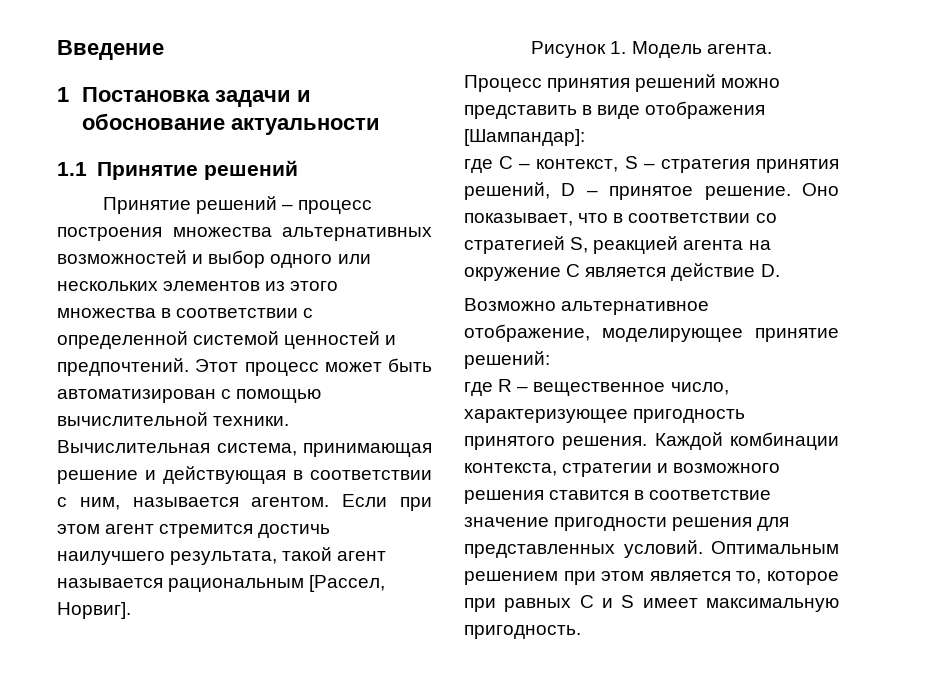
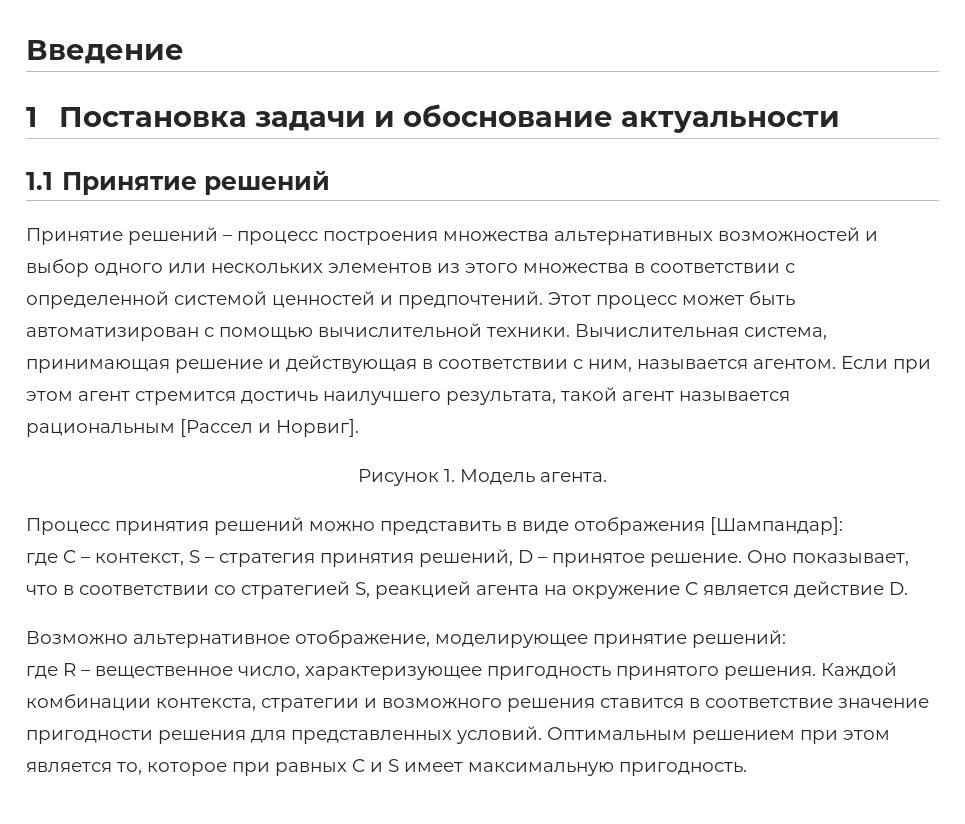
[309,575,386,592] [Рассел, -> [180,419,271,437] [Рассел и

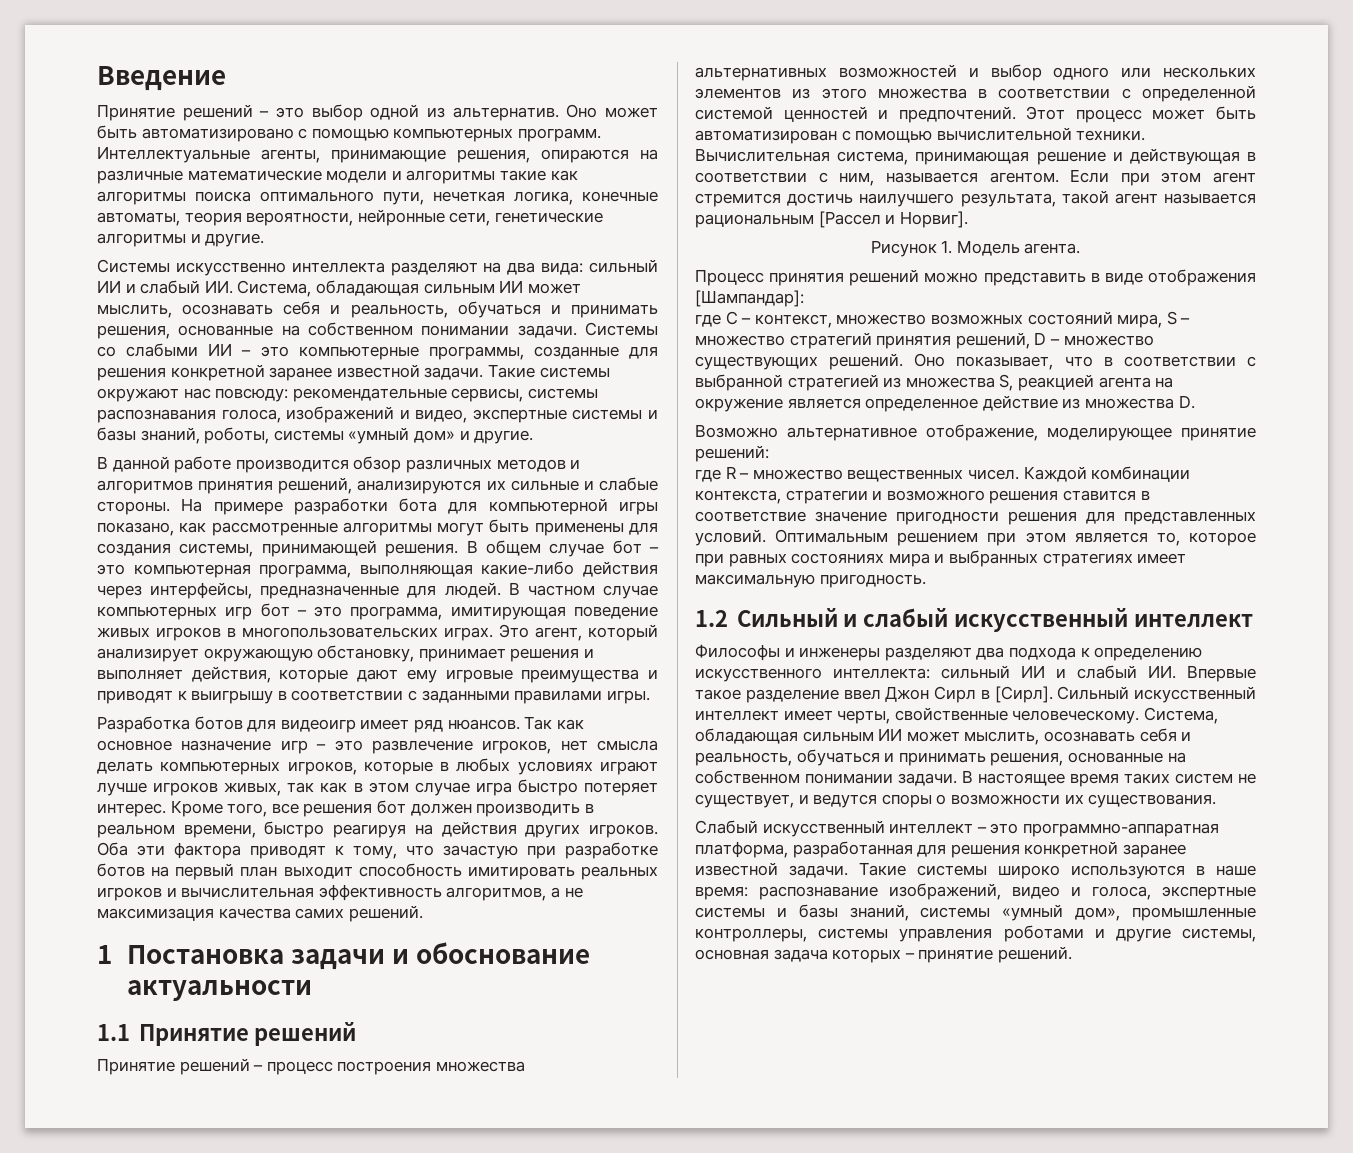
(184, 52) none -> [97,104,658,121] [97,125,601,142] [97,146,658,163] [97,170,578,184] [97,191,658,205] [97,209,603,226] [97,233,265,247] [97,259,658,276] [97,280,581,297] [97,301,658,318] [97,322,658,339] [97,343,658,360] [97,364,610,381] [97,388,598,402] [97,406,658,423] [97,427,534,444] [97,456,581,473] [97,477,659,494] [97,498,658,515] [97,519,659,536] [97,540,659,557] [97,561,658,578] [97,582,659,599] [97,603,658,620] [97,624,658,641] [97,645,594,662] [97,666,658,683] [97,690,650,704] [97,716,584,733] [97,740,658,754] [97,758,658,775] [97,779,659,796] [97,800,594,817] [97,821,658,838] [97,842,658,859] [97,863,658,880] [97,884,583,901] [97,905,423,922] // Принятие решений – это выбор одной из альтернатив. Оно может быть автоматизировано с помощью компьютерных программ. Интеллектуальные агенты, принимающие решения, опираются на различные математические модели и алгоритмы такие как алгоритмы поиска оптимального пути, нечеткая логика, конечные автоматы, теория вероятности, нейронные сети, генетические алгоритмы и другие. // Системы искусственно интеллекта разделяют на два вида: сильный ИИ и слабый ИИ. Система, обладающая сильным ИИ может мыслить, осознавать себя и реальность, обучаться и принимать решения, основанные на собственном понимании задачи. Системы со слабыми ИИ – это компьютерные программы, созданные для решения конкретной заранее известной задачи. Такие системы окружают нас повсюду: рекомендательные сервисы, системы распознавания голоса, изображений и видео, экспертные системы и базы знаний, роботы, системы «умный дом» и другие. // В данной работе производится обзор различных методов и алгоритмов принятия решений, анализируются их сильные и слабые стороны. На примере разработки бота для компьютерной игры показано, как рассмотренные алгоритмы могут быть применены для создания системы, принимающей решения. В общем случае бот – это компьютерная программа, выполняющая какие-либо действия через интерфейсы, предназначенные для людей. В частном случае компьютерных игр бот – это программа, имитирующая поведение живых игроков в многопользовательских играх. Это агент, который анализирует окружающую обстановку, принимает решения и выполняет действия, которые дают ему игровые преимущества и приводят к выигрышу в соответствии с заданными правилами игры. // Разработка ботов для видеоигр имеет ряд нюансов. Так как основное назначение игр – это развлечение игроков, нет смысла делать компьютерных игроков, которые в любых условиях играют лучше игроков живых, так как в этом случае игра быстро потеряет интерес. Кроме того, все решения бот должен производить в реальном времени, быстро реагируя на действия других игроков. Оба эти фактора приводят к тому, что зачастую при разработке ботов на первый план выходит способность имитировать реальных игроков и вычислительная эффективность алгоритмов, а не максимизация качества самих решений.
[189,550,315,567] S – стратегия -> [836,311,1191,328] [695,332,872,349] множество возможных состояний мира, S – множество стратегий
[552,553,742,567] принятое решение. -> [1063,335,1154,346] [695,353,904,370] множество существующих решений.
[214,581,350,599] со стратегией -> [1247,356,1256,367] [695,374,995,391] с выбранной стратегией из множества
[685,581,884,598] C является действие -> [787,395,1174,412] является определенное действие из множества
[95,666,816,680] вещественное число, характеризующее пригодность принятого решения. -> [752,469,1019,482] множество вещественных чисел.
[352,759,747,776] C и S имеет максимальную пригодность. -> [791,550,1187,567] [695,574,926,588] [695,608,1254,632] [695,644,1203,661] [695,665,1256,682] [695,686,1256,703] [695,707,1218,724] [695,728,1192,745] [695,749,1186,766] [695,770,1256,787] [695,794,1217,808] [695,820,1219,837] [695,841,1186,858] [695,862,1256,879] [695,883,1256,900] [695,904,1256,921] [695,925,1256,942] [695,946,1072,963] состояниях мира и выбранных стратегиях имеет максимальную пригодность. // 1.2 Сильный и слабый искусственный интеллект // Философы и инженеры разделяют два подхода к определению искусственного интеллекта: сильный ИИ и слабый ИИ. Впервые такое разделение ввел Джон Сирл в [Сирл]. Сильный искусственный интеллект имеет черты, свойственные человеческому. Система, обладающая сильным ИИ может мыслить, осознавать себя и реальность, обучаться и принимать решения, основанные на собственном понимании задачи. В настоящее время таких систем не существует, и ведутся споры о возможности их существования. // Слабый искусственный интеллект – это программно-аппаратная платформа, разработанная для решения конкретной заранее известной задачи. Такие системы широко используются в наше время: распознавание изображений, видео и голоса, экспертные системы и базы знаний, системы «умный дом», промышленные контроллеры, системы управления роботами и другие системы, основная задача которых – принятие решений.

